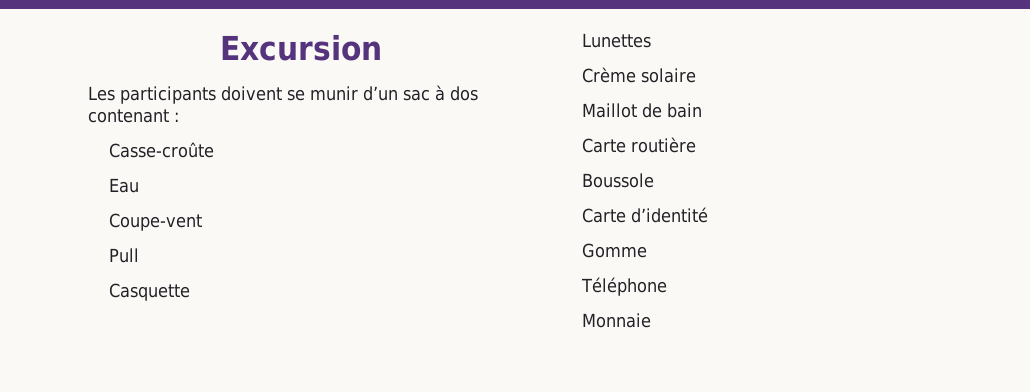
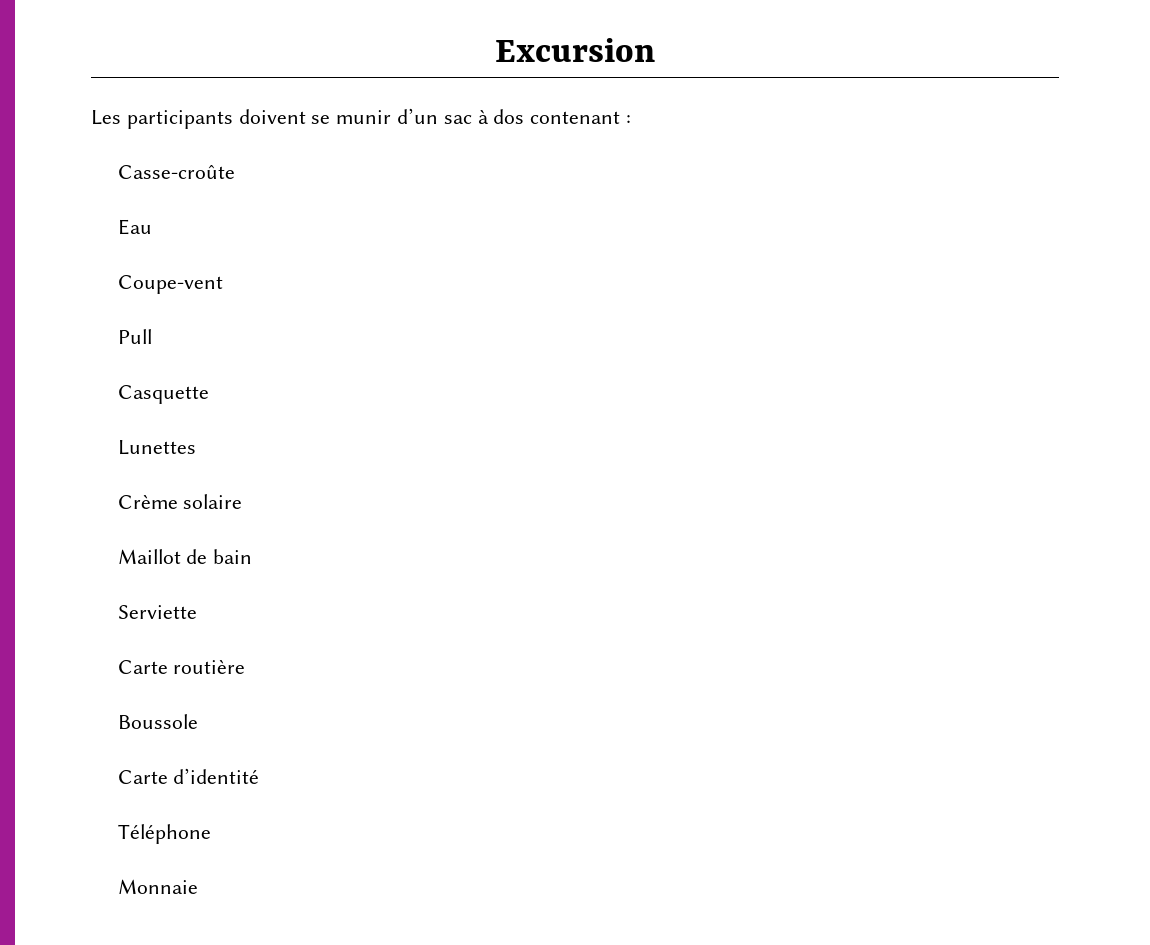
(703, 110) none -> [117,605,197,619] // Serviette
[582,243,648,258] // Gomme -> (260, 776) none

